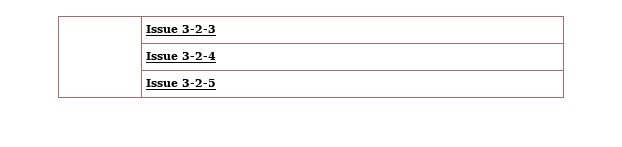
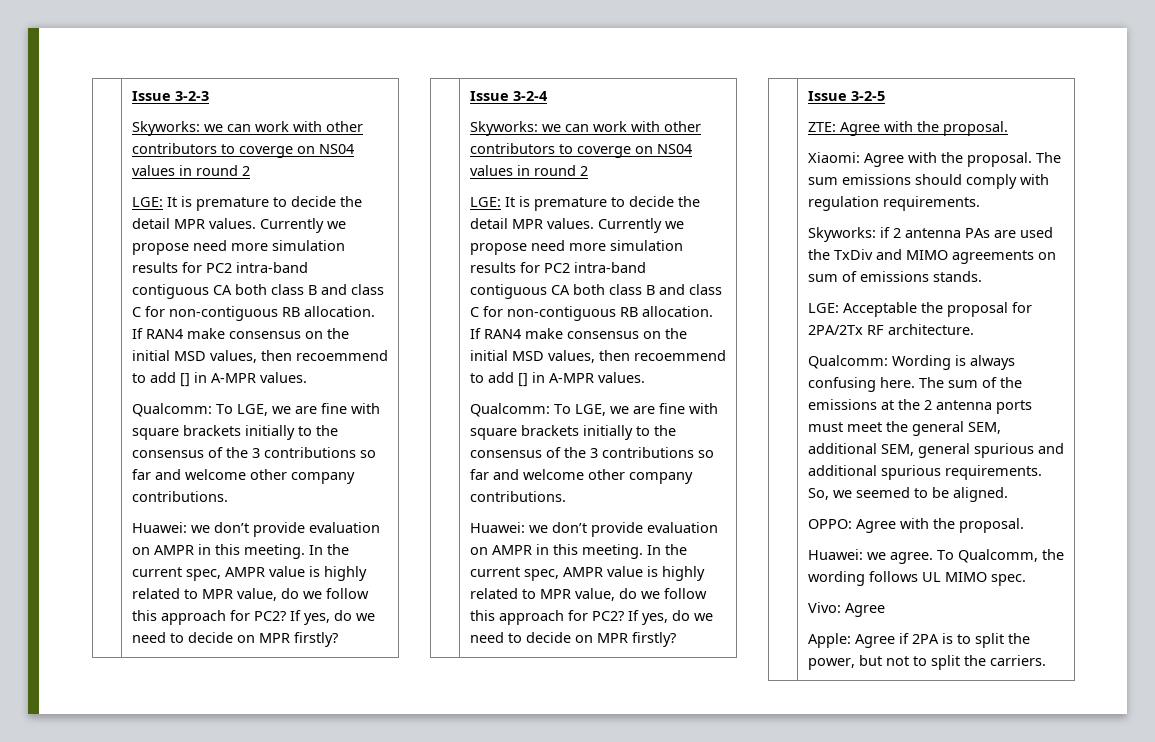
[146,52,217,60] [146,79,217,87] // | Issue 3-2-4 // | Issue 3-2-5 -> [131,121,363,136] [131,143,354,158] [131,165,250,176] [131,196,362,211] [131,218,346,233] [131,240,345,255] [131,262,308,273] [131,284,384,299] [131,306,375,321] [131,328,349,339] [131,350,388,363] [131,372,307,387] [131,403,380,417] [131,425,338,440] [131,447,376,458] [131,469,355,484] [131,491,228,502] [131,522,380,537] [131,544,349,559] [131,566,367,581] [131,588,369,601] [131,610,375,625] [131,632,338,647] [469,91,548,101] [469,121,701,136] [469,143,692,158] [469,165,588,176] [469,196,700,211] [469,218,684,233] [469,240,683,255] [469,262,646,273] [469,284,722,299] [469,306,713,321] [469,328,687,339] [469,350,726,363] [469,372,645,387] [469,403,718,417] [469,425,676,440] [469,447,714,458] [469,469,693,484] [469,491,566,502] [469,522,718,537] [469,544,687,559] [469,566,705,581] [469,588,707,601] [469,610,713,625] [469,632,676,647] [807,91,885,101] [807,121,1008,136] [807,152,1061,167] [807,174,1049,189] [807,196,980,211] [807,227,1053,242] [807,249,1056,264] [807,271,982,282] [807,302,1032,317] [807,324,974,335] [807,355,1015,370] [807,377,1022,392] [807,399,1032,414] [807,421,1001,436] [807,443,1064,458] [807,465,1042,480] [807,487,1008,502] [807,518,1024,533] [807,549,1064,564] [807,571,1026,586] [807,602,885,617] [807,633,1030,648] [807,655,1046,670] // Skyworks: we can work with other contributors to coverge on NS04 values in round 2 // LGE: It is premature to decide the detail MPR values. Currently we propose need more simulation results for PC2 intra-band contiguous CA both class B and class C for non-contiguous RB allocation. If RAN4 make consensus on the initial MSD values, then recoemmend to add [] in A-MPR values. // Qualcomm: To LGE, we are fine with square brackets initially to the consensus of the 3 contributions so far and welcome other company contributions. // Huawei: we don’t provide evaluation on AMPR in this meeting. In the current spec, AMPR value is highly related to MPR value, do we follow this approach for PC2? If yes, do we need to decide on MPR firstly? // | Issue 3-2-4 // Skyworks: we can work with other contributors to coverge on NS04 values in round 2 // LGE: It is premature to decide the detail MPR values. Currently we propose need more simulation results for PC2 intra-band contiguous CA both class B and class C for non-contiguous RB allocation. If RAN4 make consensus on the initial MSD values, then recoemmend to add [] in A-MPR values. // Qualcomm: To LGE, we are fine with square brackets initially to the consensus of the 3 contributions so far and welcome other company contributions. // Huawei: we don’t provide evaluation on AMPR in this meeting. In the current spec, AMPR value is highly related to MPR value, do we follow this approach for PC2? If yes, do we need to decide on MPR firstly? // | Issue 3-2-5 // ZTE: Agree with the proposal. // Xiaomi: Agree with the proposal. The sum emissions should comply with regulation requirements. // Skyworks: if 2 antenna PAs are used the TxDiv and MIMO agreements on sum of emissions stands. // LGE: Acceptable the proposal for 2PA/2Tx RF architecture. // Qualcomm: Wording is always confusing here. The sum of the emissions at the 2 antenna ports must meet the general SEM, additional SEM, general spurious and additional spurious requirements. So, we seemed to be aligned. // OPPO: Agree with the proposal. // Huawei: we agree. To Qualcomm, the wording follows UL MIMO spec. // Vivo: Agree // Apple: Agree if 2PA is to split the power, but not to split the carriers.

